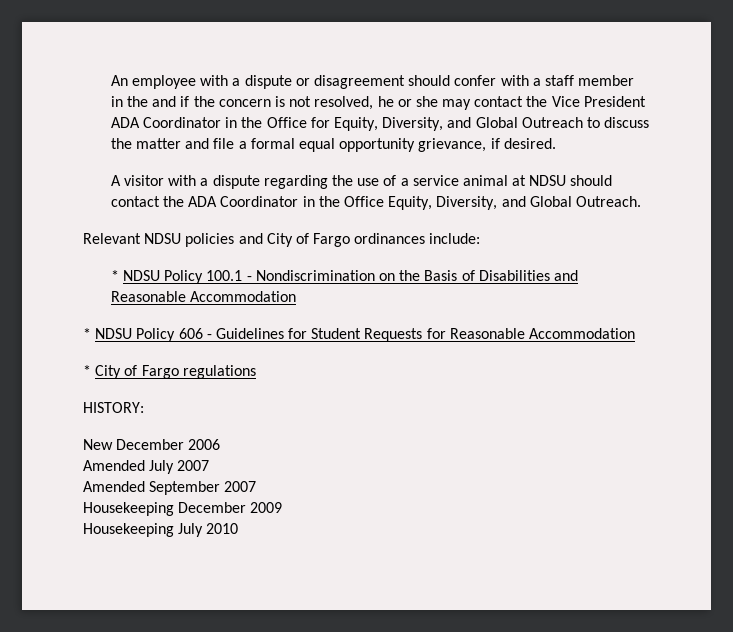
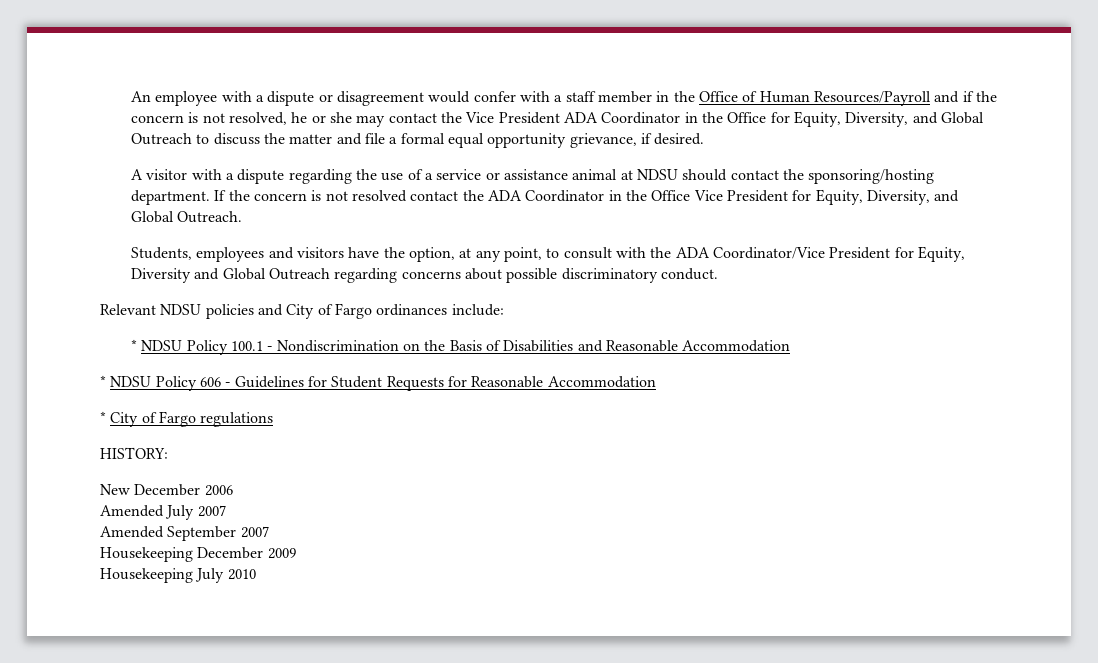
[408,75,451,86] should -> [428,91,471,103] would
(149, 101) none -> [698,91,931,106] Office of Human Resources/Payroll
(459, 180) none -> [485,169,568,180] or assistance
[188,196,384,207] ADA Coordinator in the Office -> [808,169,935,184] [131,190,812,205] sponsoring/hosting department. If the concern is not resolved contact the ADA Coordinator in the Office Vice President for
(641, 201) none -> [131,246,965,262] [131,268,719,283] // Students, employees and visitors have the option, at any point, to consult with the ADA Coordinator/Vice President for Equity, Diversity and Global Outreach regarding concerns about possible discriminatory conduct.

